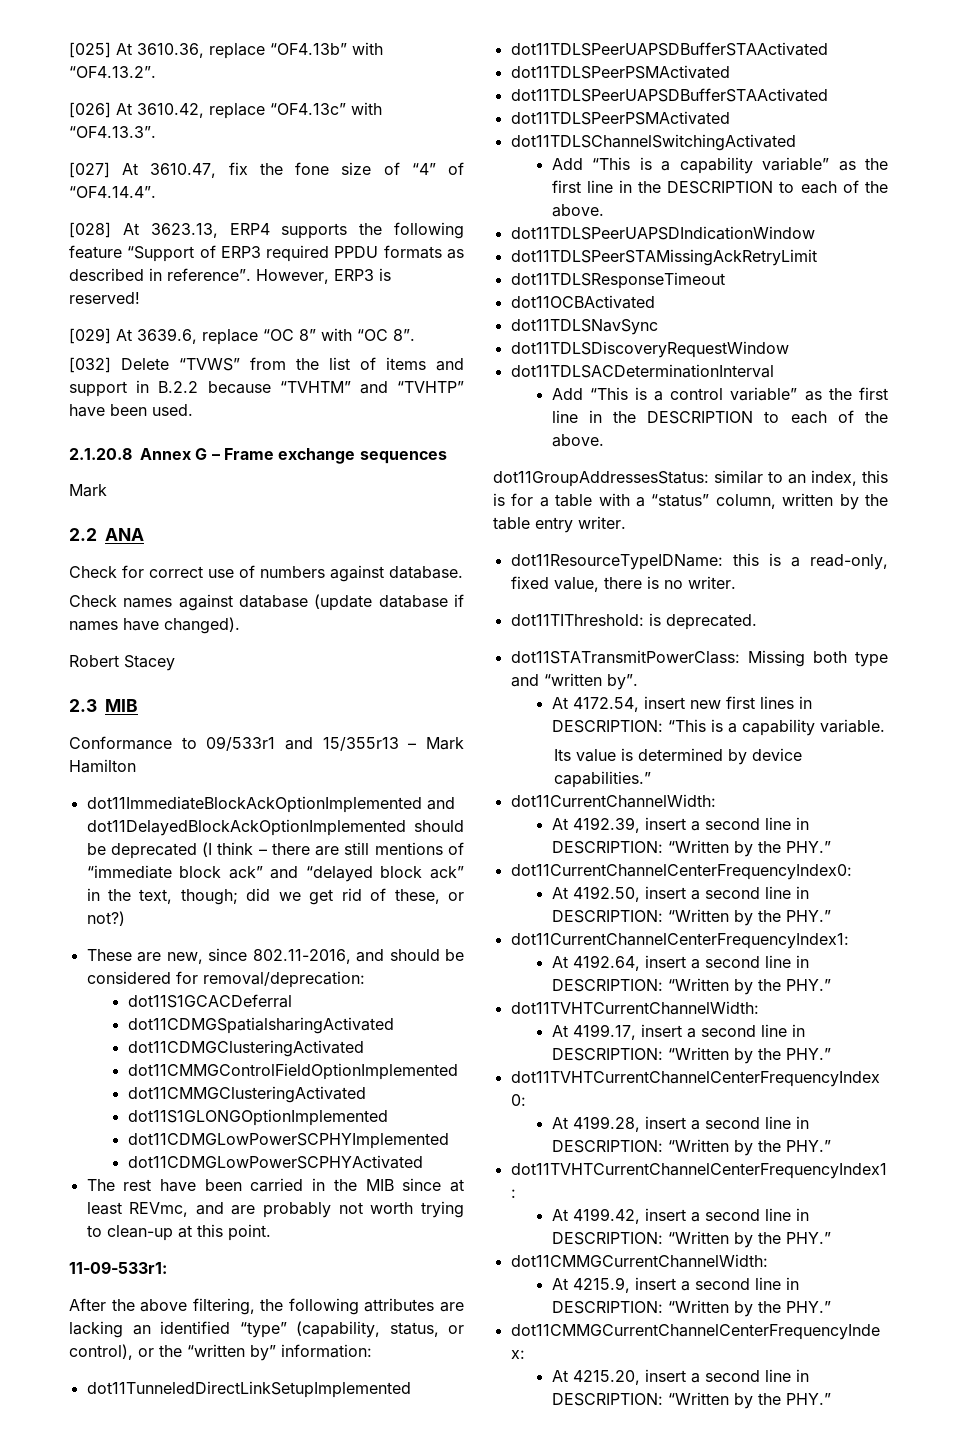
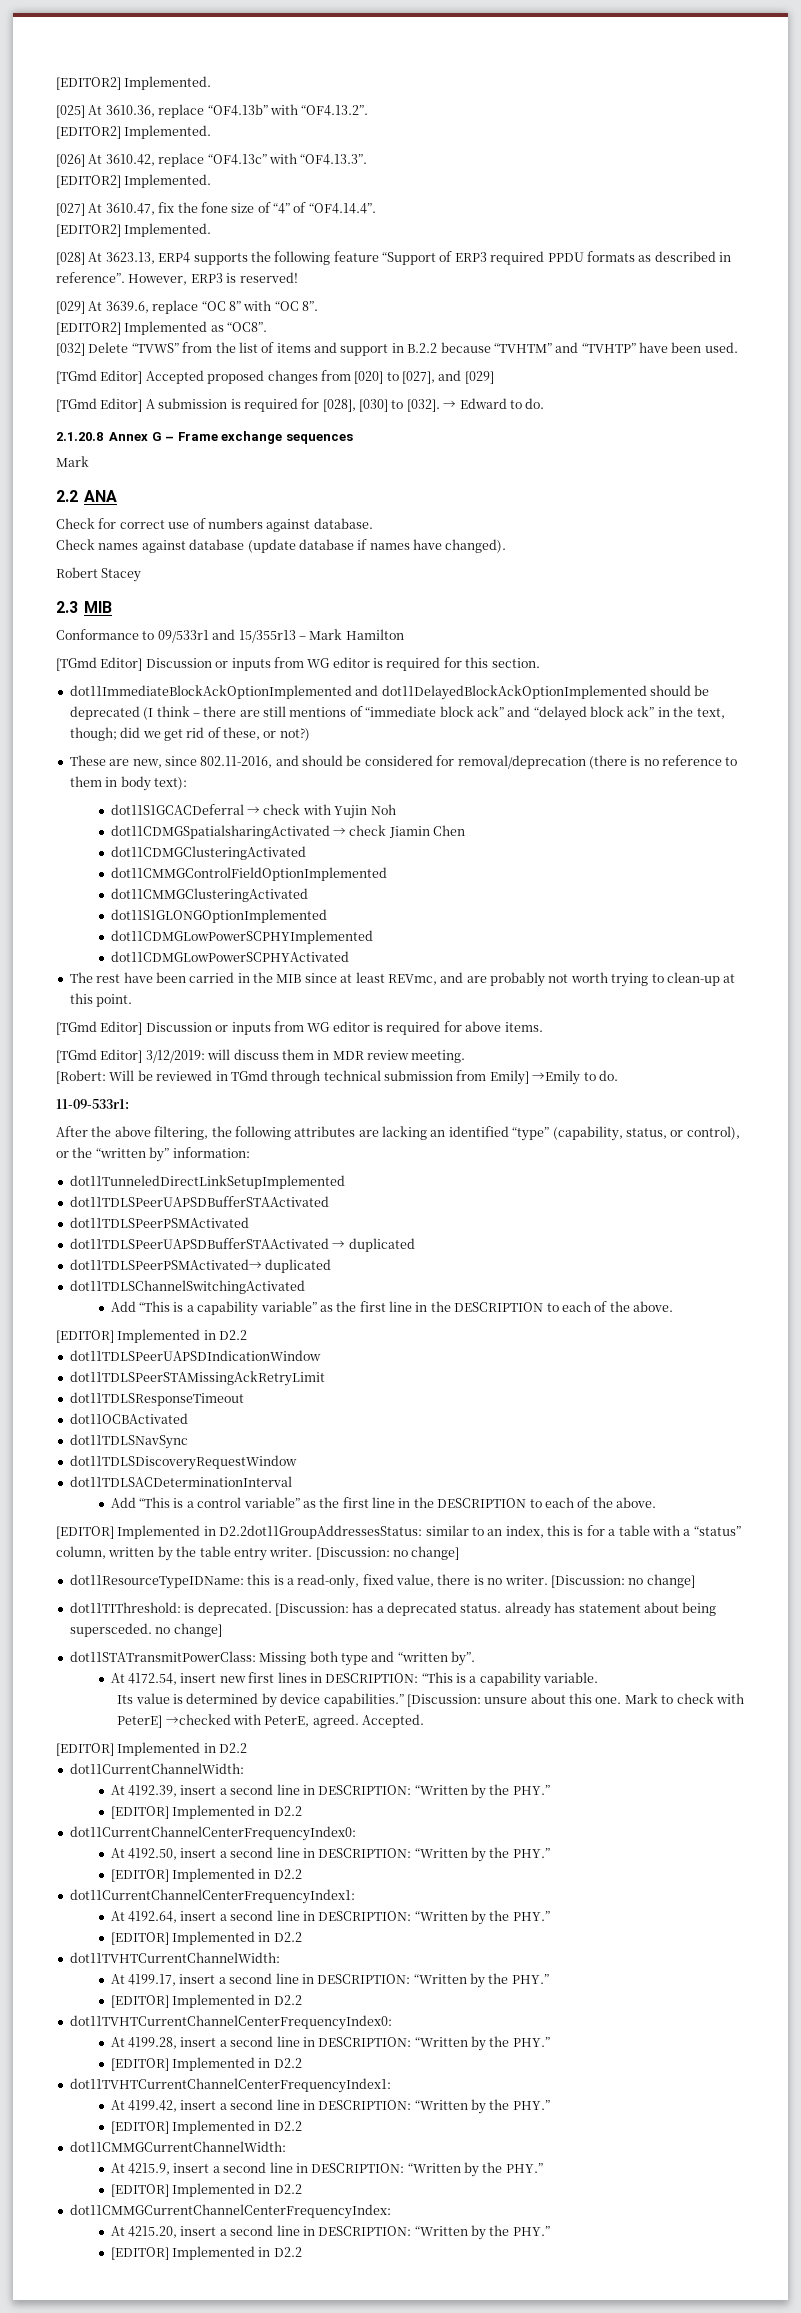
(69, 50) none -> [56,76,212,90] [EDITOR2] Implemented. //
(156, 72) none -> [56,125,212,139] // [EDITOR2] Implemented.
(156, 132) none -> [56,174,212,188] // [EDITOR2] Implemented.
(156, 192) none -> [56,223,212,237] // [EDITOR2] Implemented.
(415, 335) none -> [56,321,268,335] // [EDITOR2] Implemented as “OC8”.
(193, 410) none -> [56,370,494,384] [56,398,545,412] // [TGmd Editor] Accepted proposed changes from [020] to [027], and [029] // [TGmd Editor] A submission is required for [028], [030] to [032]. → Edward to do.
(136, 766) none -> [56,657,540,671] // [TGmd Editor] Discussion or inputs from WG editor is required for this section.
[202,971,365,988] [127,994,292,1008] [127,1017,394,1034] removal/deprecation: // dot11S1GCACDeferral // dot11CDMGSpatialsharingActivated -> [457,755,738,769] [69,776,187,791] [110,804,396,819] [110,825,466,839] removal/deprecation (there is no reference to them in body text): // dot11S1GCACDeferral → check with Yujin Noh // dot11CDMGSpatialsharingActivated → check Jiamin Chen
(271, 1232) none -> [56,1021,543,1035] [56,1049,466,1063] [56,1070,618,1085] // [TGmd Editor] Discussion or inputs from WG editor is required for above items. // [TGmd Editor] 3/12/2019: will discuss them in MDR review meeting. // [Robert: Will be reviewed in TGmd through technical submission from Emily] →Emily to do.
[510,111,730,125] // dot11TDLSPeerPSMActivated -> [332,1238,415,1252] [69,1259,332,1273] → duplicated // dot11TDLSPeerPSMActivated→ duplicated
(604, 210) none -> [56,1329,248,1343] // [EDITOR] Implemented in D2.2
[493,471,709,487] dot11GroupAddressesStatus: -> [56,1525,423,1539] [EDITOR] Implemented in D2.2dot11GroupAddressesStatus:
(626, 522) none -> [315,1546,460,1560] [Discussion: no change]
(736, 582) none -> [550,1574,695,1588] [Discussion: no change]
(757, 622) none -> [274,1602,717,1617] [69,1623,222,1637] [Discussion: has a deprecated status. already has statement about being supersceded. no change]
(652, 779) none -> [406,1693,744,1707] [117,1714,425,1728] [56,1742,248,1756] [Discussion: unsure about this one. Mark to check with PeterE] →checked with PeterE, agreed. Accepted. // [EDITOR] Implemented in D2.2
(831, 847) none -> [110,1805,302,1819] // [EDITOR] Implemented in D2.2
(831, 916) none -> [110,1868,302,1882] // [EDITOR] Implemented in D2.2
(831, 985) none -> [110,1931,302,1945] // [EDITOR] Implemented in D2.2
(831, 1054) none -> [110,1994,302,2008] // [EDITOR] Implemented in D2.2
(831, 1146) none -> [110,2057,302,2071] // [EDITOR] Implemented in D2.2
(831, 1238) none -> [110,2120,302,2134] // [EDITOR] Implemented in D2.2
(831, 1307) none -> [110,2183,302,2197] // [EDITOR] Implemented in D2.2
(831, 1399) none -> [110,2246,302,2260] // [EDITOR] Implemented in D2.2

